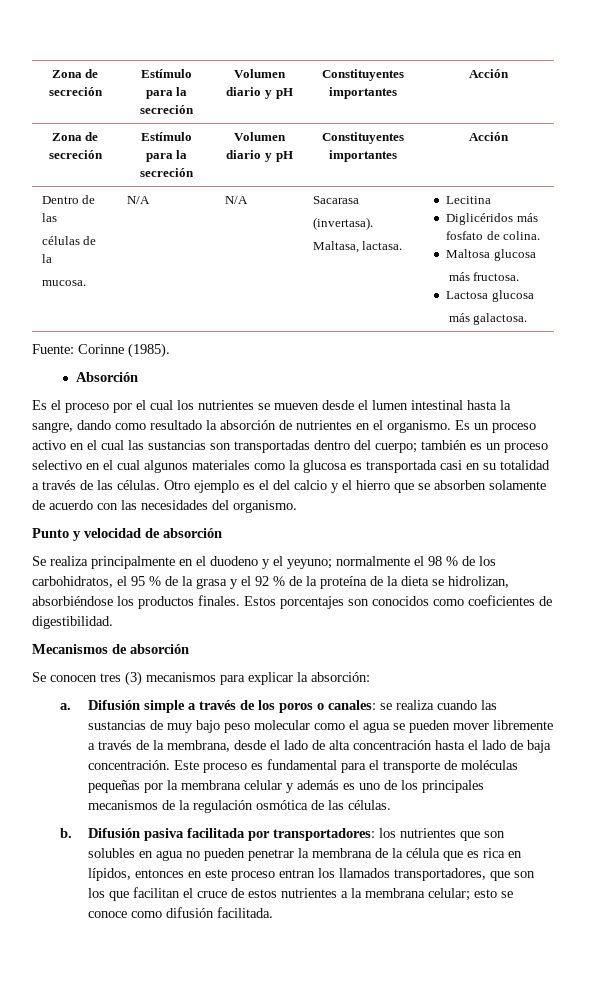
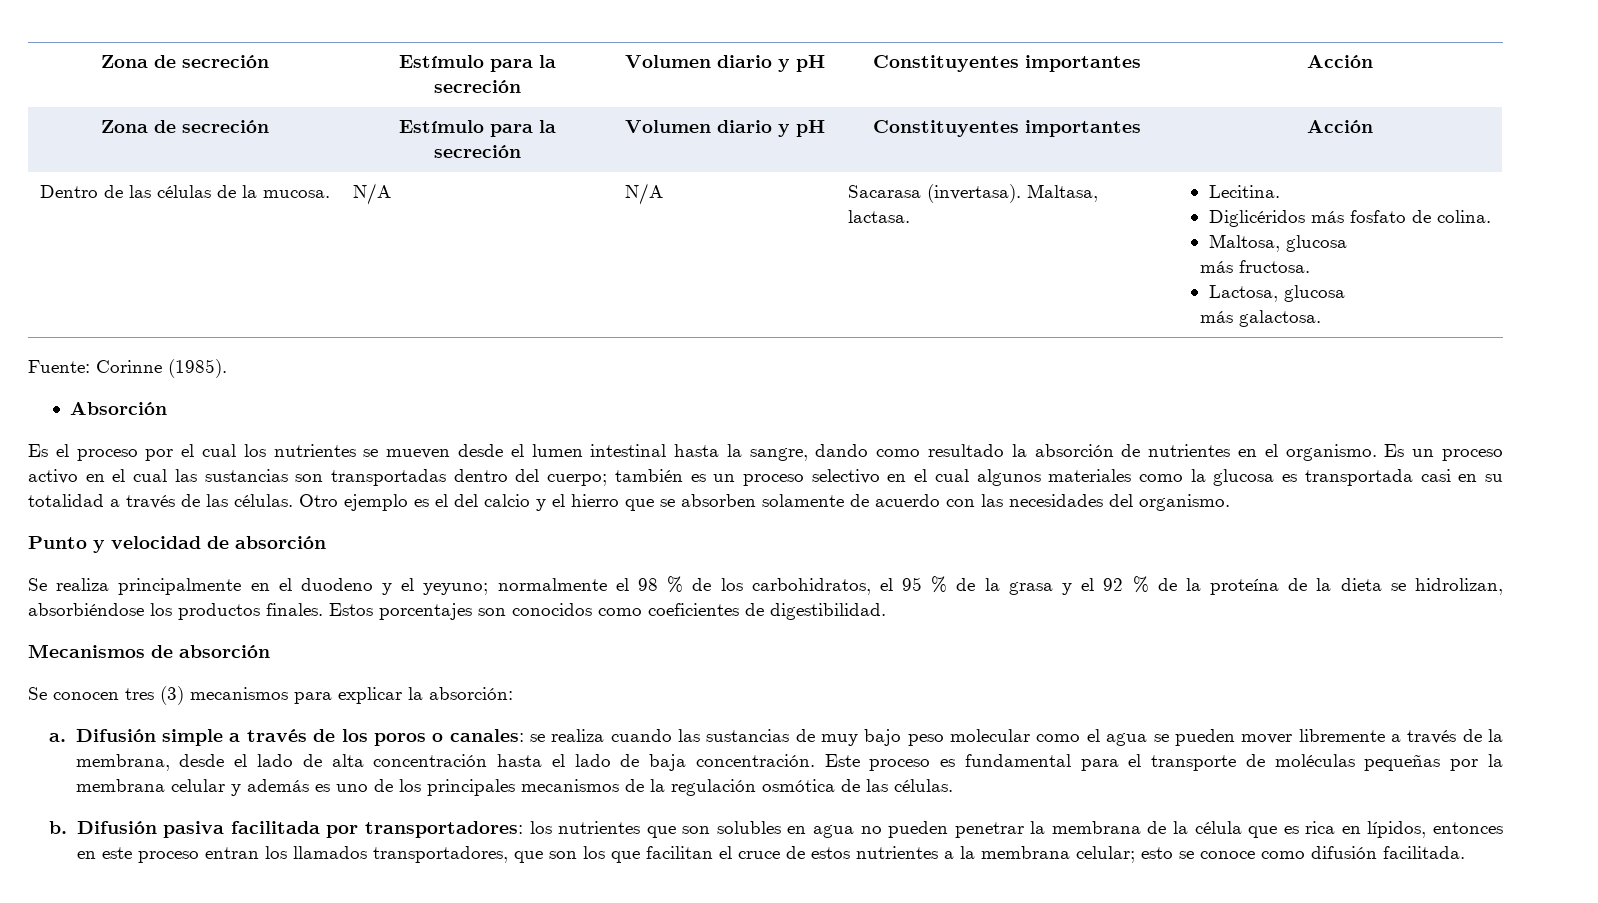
(57, 217) // -> (151, 191) none
(52, 258) // -> (257, 191) none
(359, 200) // -> (921, 191) none
(373, 223) // -> (1021, 193) none
[446,196,492,204] Lecitina -> [1208,185,1280,198] Lecitina.
[446,249,491,258] Maltosa -> [1208,234,1280,252] Maltosa,
[446,291,489,299] Lactosa -> [1208,285,1278,302] Lactosa,

